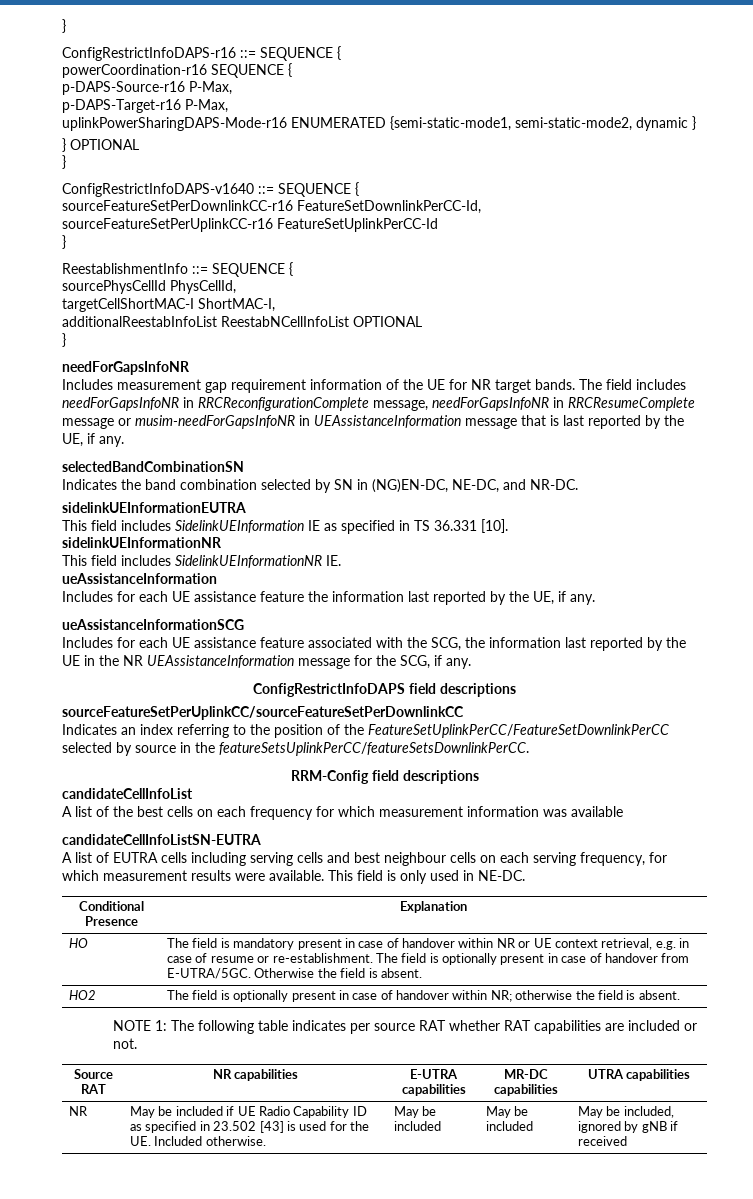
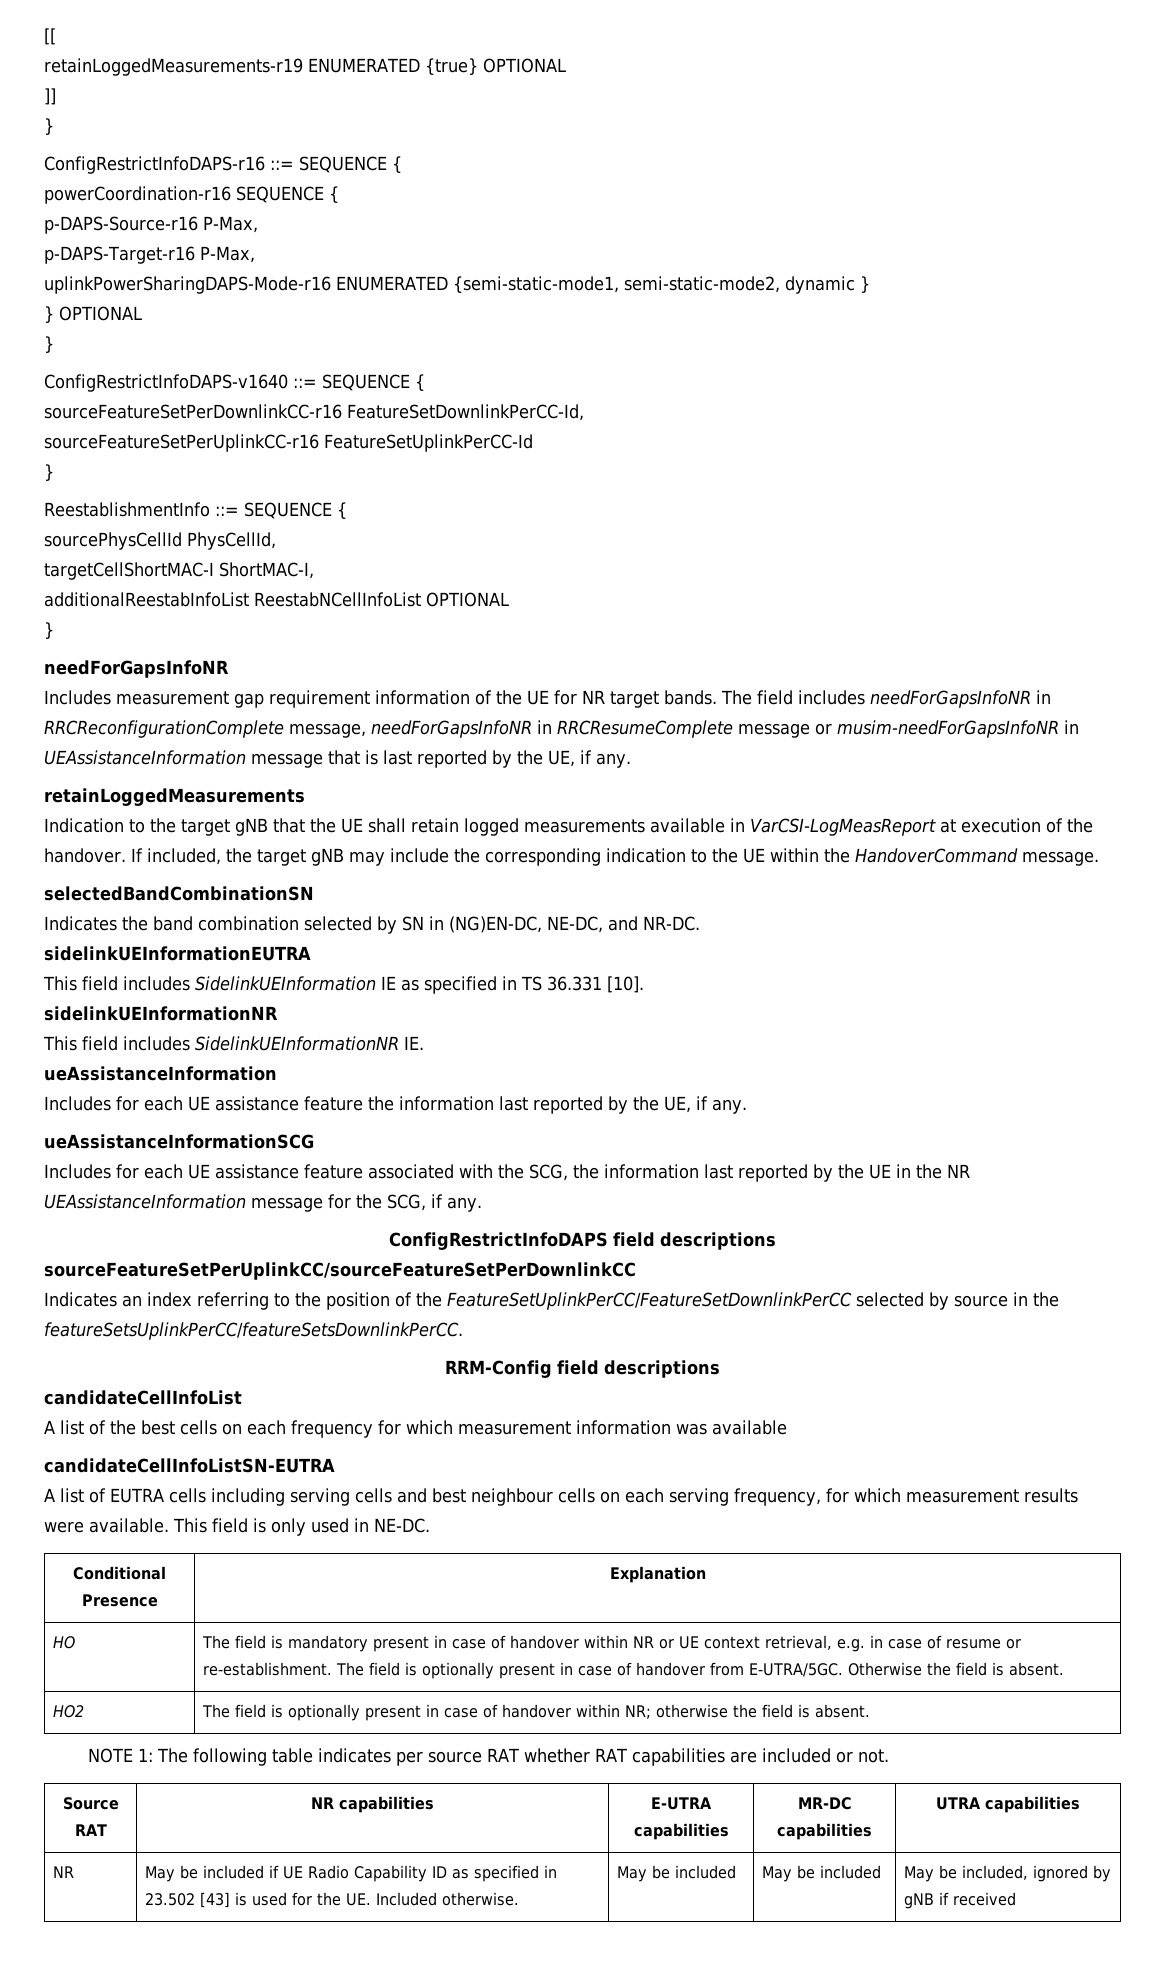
(62, 26) none -> [44,28,56,45] [44,58,566,76] [44,88,56,105] [[ // retainLoggedMeasurements-r19 ENUMERATED {true} OPTIONAL // ]] //
(124, 441) none -> [44,788,305,806] [44,818,1093,836] [44,848,1099,866] // retainLoggedMeasurements // Indication to the target gNB that the UE shall retain logged measurements available in VarCSI-LogMeasReport at execution of the handover. If included, the target gNB may include the corresponding indication to the UE within the HandoverCommand message.

